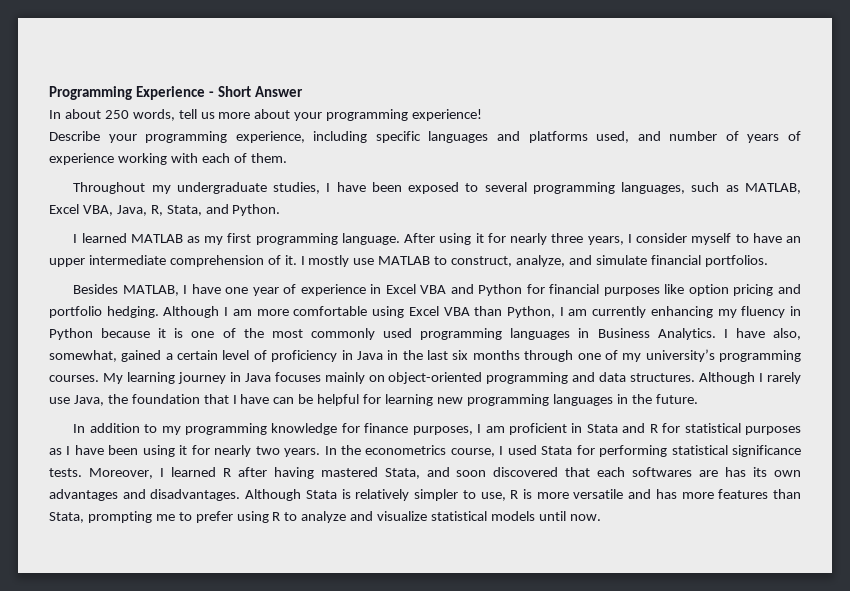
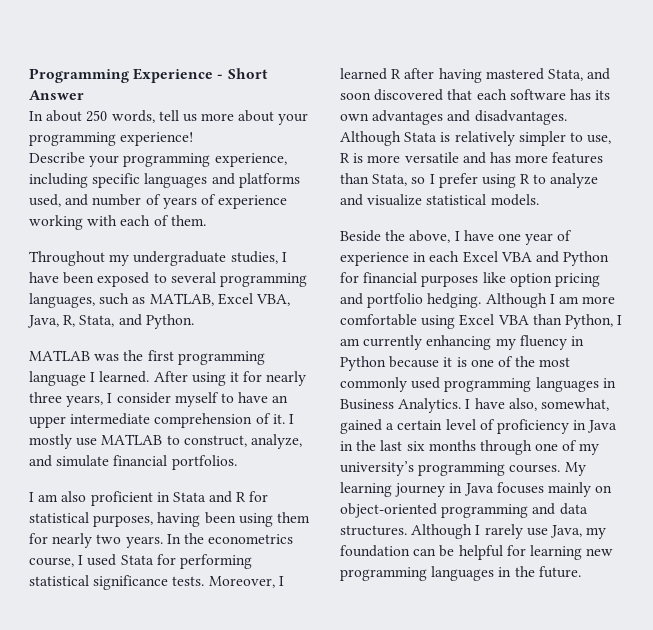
[73,233,400,245] I learned MATLAB as my first programming language. -> [29,350,265,365] [29,371,150,386] MATLAB was the first programming language I learned.
[73,284,179,296] Besides MATLAB, -> [29,491,269,506] [29,512,310,527] [29,533,294,548] [29,554,252,569] [29,575,284,590] [340,68,611,83] [340,89,611,101] [340,110,567,125] [340,131,612,146] [340,152,604,164] [340,173,599,188] [340,194,539,206] [340,230,451,243] I am also proficient in Stata and R for statistical purposes, having been using them for nearly two years. In the econometrics course, I used Stata for performing statistical significance tests. Moreover, I learned R after having mastered Stata, and soon discovered that each software has its own advantages and disadvantages. Although Stata is relatively simpler to use, R is more versatile and has more features than Stata, so I prefer using R to analyze and visualize statistical models. // Beside the above,
(382, 289) none -> [429,251,460,262] each
[107,394,270,404] the foundation that I have -> [586,527,607,539] [340,545,410,557] my foundation
[73,423,801,435] [49,445,801,457] [49,467,802,479] [49,489,801,501] [49,511,601,523] // In addition to my programming knowledge for finance purposes, I am proficient in Stata and R for statistical purposes as I have been using it for nearly two years. In the econometrics course, I used Stata for performing statistical significance tests. Moreover, I learned R after having mastered Stata, and soon discovered that each softwares are has its own advantages and disadvantages. Although Stata is relatively simpler to use, R is more versatile and has more features than Stata, prompting me to prefer using R to analyze and visualize statistical models until now. -> (581, 572) none

